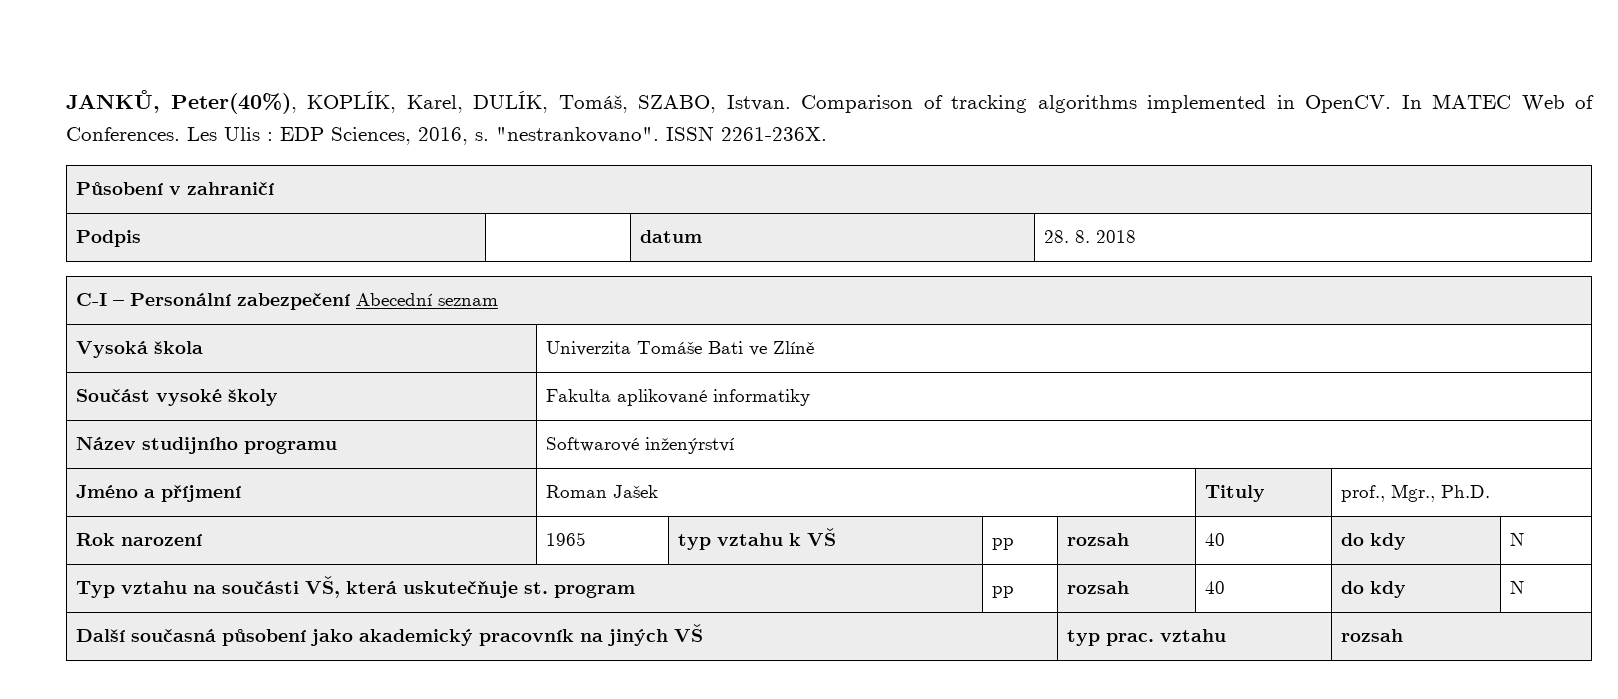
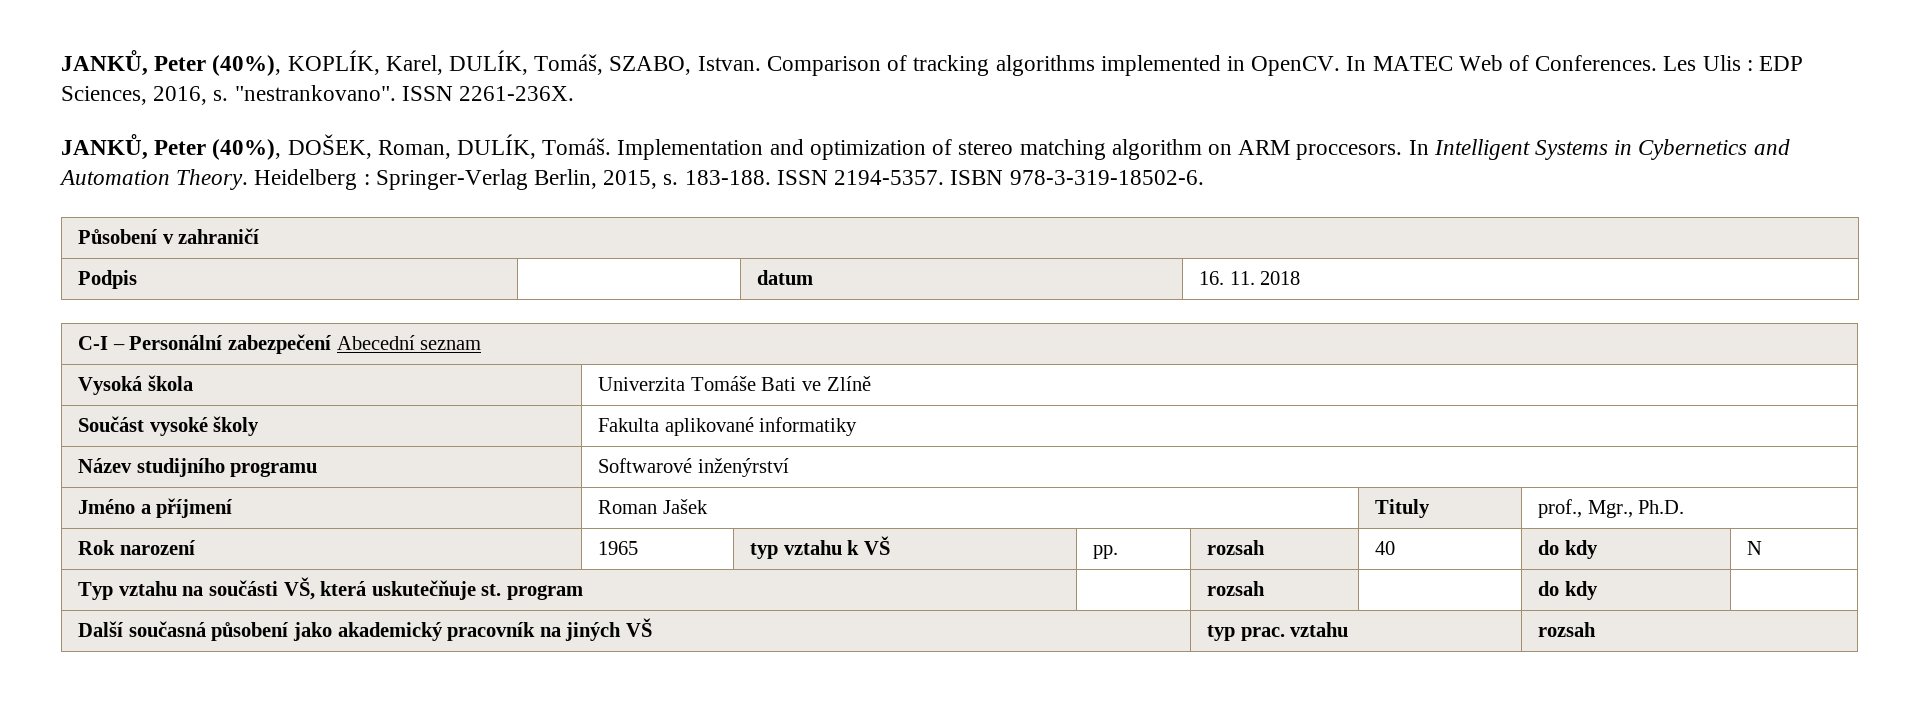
[66,90,297,114] JANKŮ, Peter(40%), -> [61,50,282,76] JANKŮ, Peter (40%),
(827, 134) none -> [61,134,1790,160] [59,169,1204,190] // JANKŮ, Peter (40%), DOŠEK, Roman, DULÍK, Tomáš. Implementation and optimization of stereo matching algorithm on ARM proccesors. In Intelligent Systems in Cybernetics and Automation Theory. Heidelberg : Springer-Verlag Berlin, 2015, s. 183-188. ISSN 2194-5357. ISBN 978-3-319-18502-6.
[1043,230,1090,243] 28. 8. -> [1199,271,1255,285] 16. 11.
[991,538,1014,550] pp -> [1093,545,1119,559] pp.
[991,586,1014,598] [1066,581,1129,594] [1204,581,1225,594] [1340,581,1406,598] [1509,581,1524,594] pp | rozsah | 40 | do kdy | N -> [1207,581,1266,596] [1538,581,1598,600] | rozsah | | do kdy |

